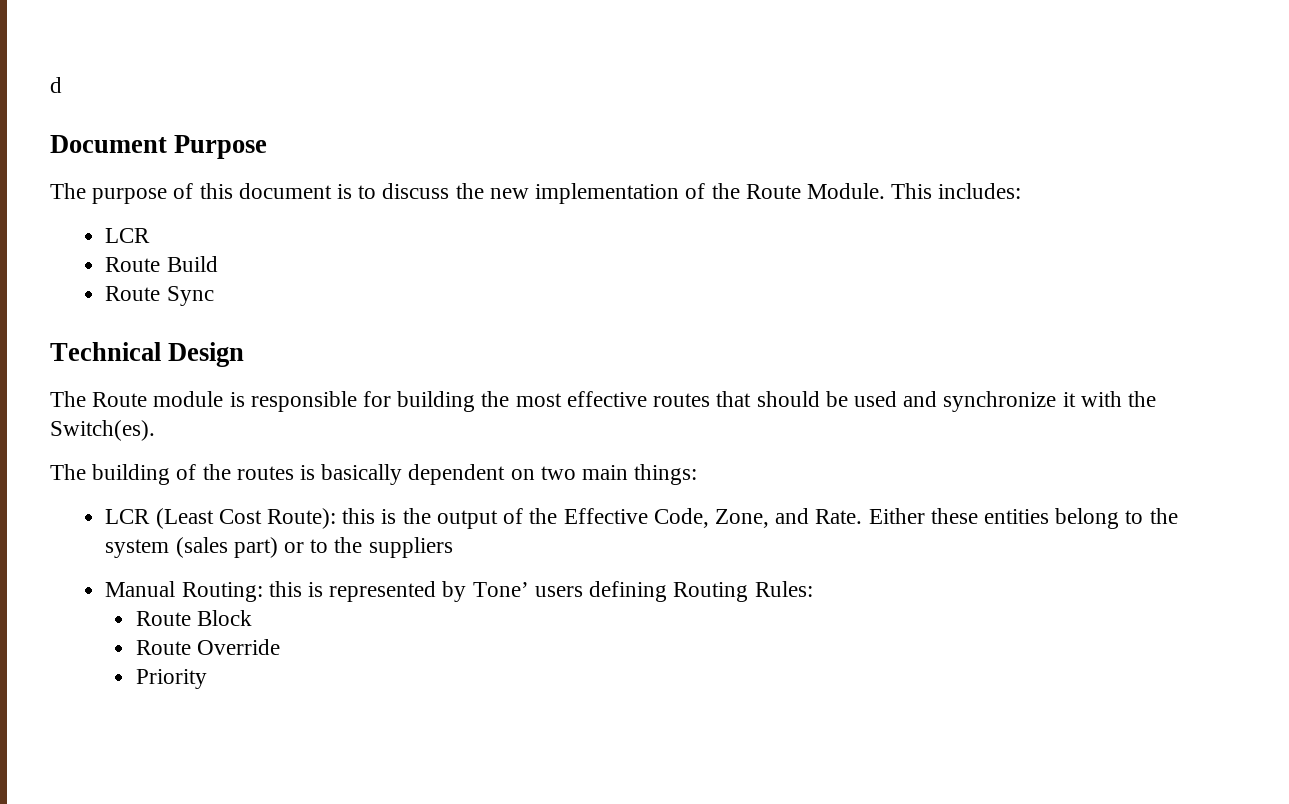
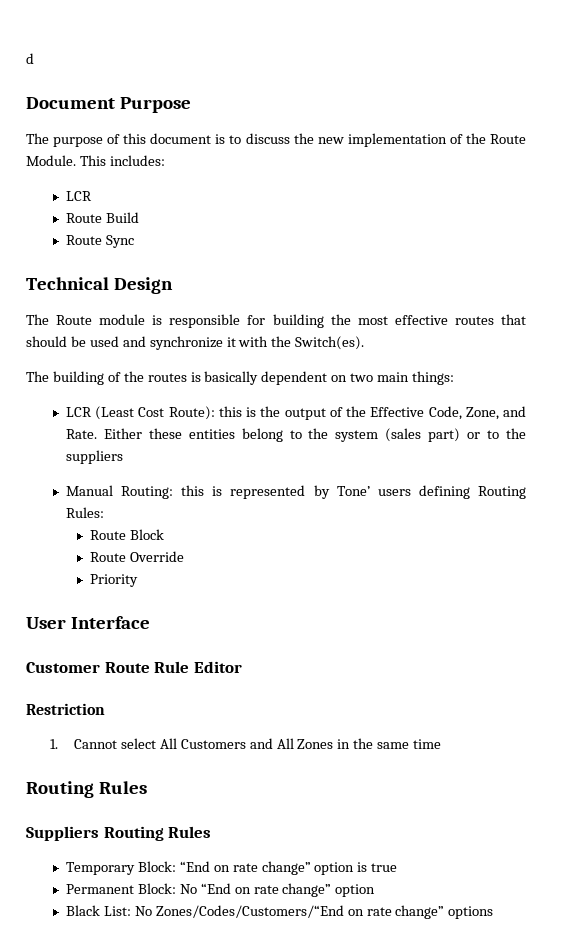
(207, 679) none -> [26,616,150,629] [26,661,242,673] [26,703,105,715] [49,738,442,749] [26,781,147,798] [26,826,212,841] [65,861,398,875] [65,883,376,897] [65,905,494,919] // User Interface // Customer Route Rule Editor // Restriction // 1. Cannot select All Customers and All Zones in the same time // Routing Rules // Suppliers Routing Rules // Temporary Block: “End on rate change” option is true // Permanent Block: No “End on rate change” option // Black List: No Zones/Codes/Customers/“End on rate change” options

